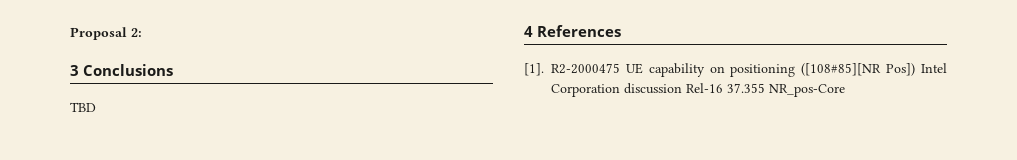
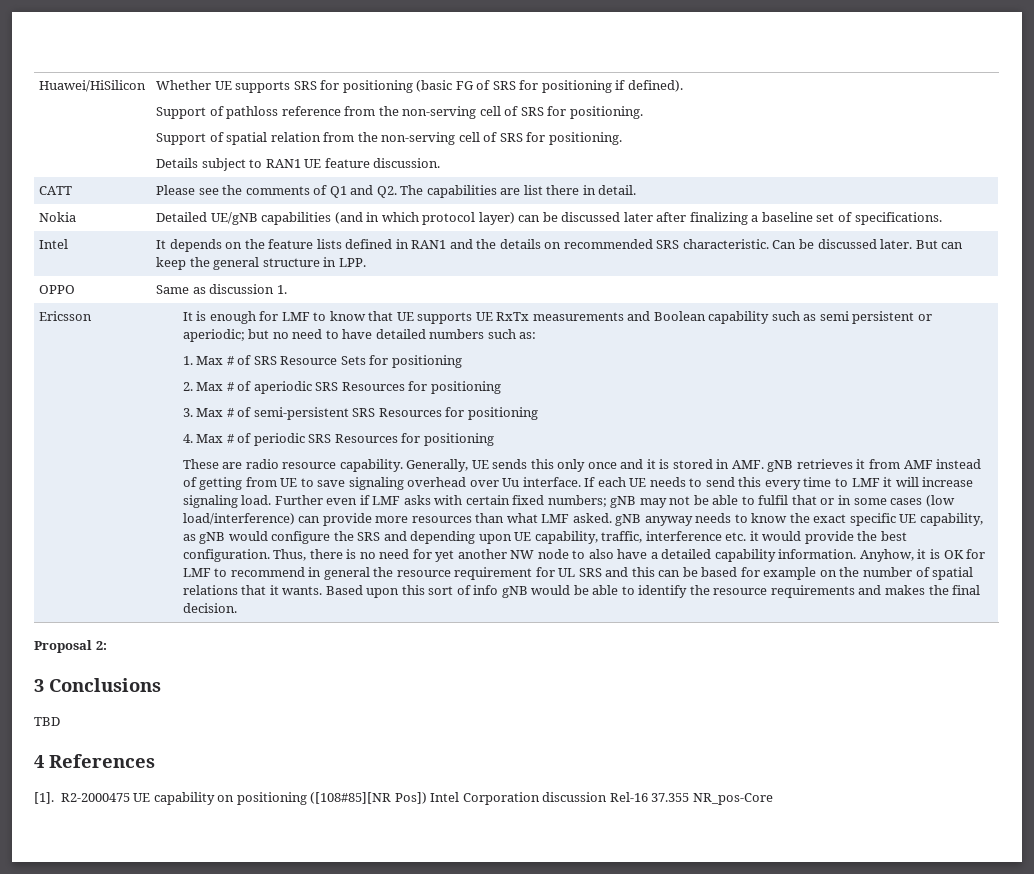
(70, 33) none -> [39,80,147,92] [156,80,683,93] [156,106,643,119] [156,132,622,145] [156,158,441,171] [39,186,73,195] [156,185,637,198] [39,212,77,222] [156,212,942,225] [39,239,69,249] [156,239,964,252] [156,257,366,270] [39,285,76,294] [156,284,287,294] [39,311,93,321] [182,311,932,324] [182,329,537,342] [182,355,462,368] [182,381,501,394] [182,407,538,420] [182,433,494,446] [182,459,982,472] [182,477,974,490] [182,495,955,508] [182,513,983,526] [182,531,907,544] [182,549,986,562] [182,567,974,580] [182,585,981,598] [182,603,237,613] Huawei/HiSilicon | Whether UE supports SRS for positioning (basic FG of SRS for positioning if defined). // Support of pathloss reference from the non-serving cell of SRS for positioning. // Support of spatial relation from the non-serving cell of SRS for positioning. // Details subject to RAN1 UE feature discussion. // CATT | Please see the comments of Q1 and Q2. The capabilities are list there in detail. // Nokia | Detailed UE/gNB capabilities (and in which protocol layer) can be discussed later after finalizing a baseline set of specifications. // Intel | It depends on the feature lists defined in RAN1 and the details on recommended SRS characteristic. Can be discussed later. But can keep the general structure in LPP. // OPPO | Same as discussion 1. // Ericsson | It is enough for LMF to know that UE supports UE RxTx measurements and Boolean capability such as semi persistent or aperiodic; but no need to have detailed numbers such as: // 1. Max # of SRS Resource Sets for positioning // 2. Max # of aperiodic SRS Resources for positioning // 3. Max # of semi-persistent SRS Resources for positioning // 4. Max # of periodic SRS Resources for positioning // These are radio resource capability. Generally, UE sends this only once and it is stored in AMF. gNB retrieves it from AMF instead of getting from UE to save signaling overhead over Uu interface. If each UE needs to send this every time to LMF it will increase signaling load. Further even if LMF asks with certain fixed numbers; gNB may not be able to fulfil that or in some cases (low load/interference) can provide more resources than what LMF asked. gNB anyway needs to know the exact specific UE capability, as gNB would configure the SRS and depending upon UE capability, traffic, interference etc. it would provide the best configuration. Thus, there is no need for yet another NW node to also have a detailed capability information. Anyhow, it is OK for LMF to recommend in general the resource requirement for UL SRS and this can be based for example on the number of spatial relations that it wants. Based upon this sort of info gNB would be able to identify the resource requirements and makes the final decision. //

